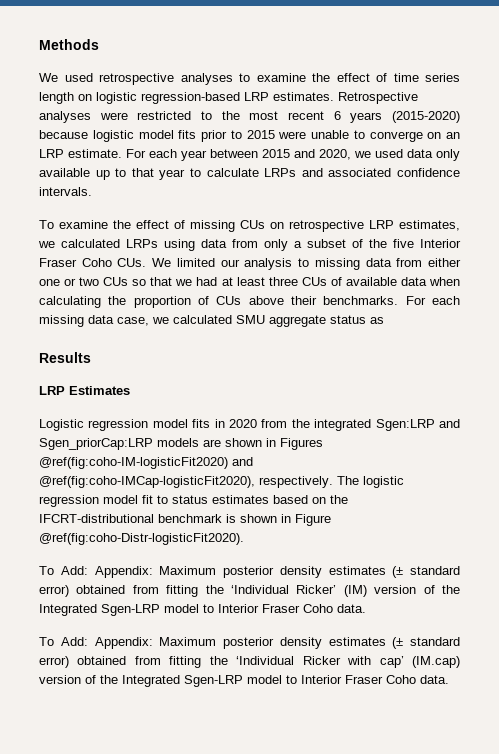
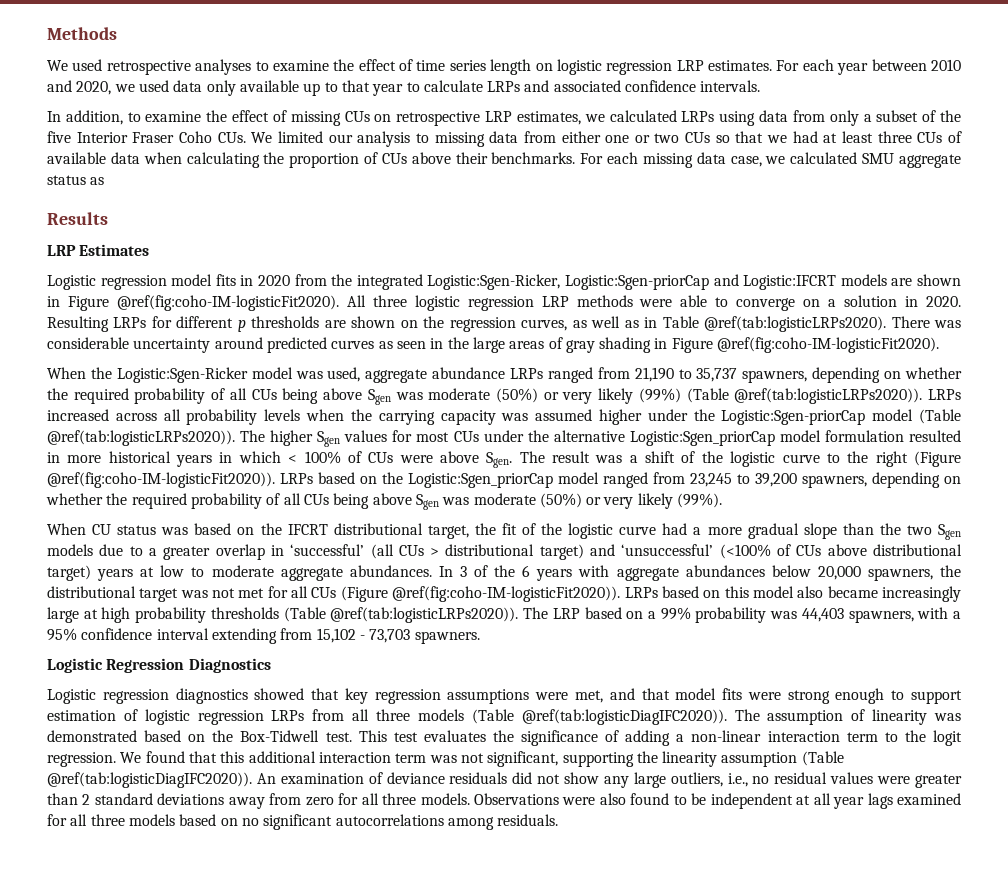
[141,92,240,104] regression-based -> [606,60,673,75] regression
[338,92,418,104] [39,111,461,123] [39,130,460,142] [39,149,122,158] Retrospective analyses were restricted to the most recent 6 years (2015-2020) because logistic model fits prior to 2015 were unable to converge on an LRP estimate. -> (773, 65) none
[262,149,290,158] 2015 -> [931,59,962,71] 2010
[39,220,54,229] To -> [47,110,141,125] In addition, to
[375,419,460,431] [39,438,323,450] [39,457,253,469] [39,476,404,488] [39,495,348,507] [39,514,331,526] [39,533,244,545] [39,566,460,578] [39,585,460,597] [39,604,366,616] [39,637,460,649] [39,656,461,668] [39,675,449,687] Sgen:LRP and Sgen_priorCap:LRP models are shown in Figures @ref(fig:coho-IM-logisticFit2020) and @ref(fig:coho-IMCap-logisticFit2020), respectively. The logistic regression model fit to status estimates based on the IFCRT-distributional benchmark is shown in Figure @ref(fig:coho-Distr-logisticFit2020). // To Add: Appendix: Maximum posterior density estimates (± standard error) obtained from fitting the ‘Individual Ricker’ (IM) version of the Integrated Sgen-LRP model to Interior Fraser Coho data. // To Add: Appendix: Maximum posterior density estimates (± standard error) obtained from fitting the ‘Individual Ricker with cap’ (IM.cap) version of the Integrated Sgen-LRP model to Interior Fraser Coho data. -> [427,274,962,290] [47,295,962,311] [47,316,962,332] [47,337,940,353] [47,367,962,383] [47,388,961,405] [47,409,961,425] [47,430,961,447] [47,451,962,468] [47,472,961,488] [46,493,723,510] [47,523,962,540] [47,544,962,560] [47,565,962,581] [47,586,962,602] [47,607,961,623] [47,628,480,644] [47,658,271,673] [47,688,963,704] [47,709,962,725] [47,730,963,746] [47,751,844,767] [47,772,962,788] [47,793,962,809] [47,814,559,830] Logistic:Sgen-Ricker, Logistic:Sgen-priorCap and Logistic:IFCRT models are shown in Figure @ref(fig:coho-IM-logisticFit2020). All three logistic regression LRP methods were able to converge on a solution in 2020. Resulting LRPs for different p thresholds are shown on the regression curves, as well as in Table @ref(tab:logisticLRPs2020). There was considerable uncertainty around predicted curves as seen in the large areas of gray shading in Figure @ref(fig:coho-IM-logisticFit2020). // When the Logistic:Sgen-Ricker model was used, aggregate abundance LRPs ranged from 21,190 to 35,737 spawners, depending on whether the required probability of all CUs being above Sgen was moderate (50%) or very likely (99%) (Table @ref(tab:logisticLRPs2020)). LRPs increased across all probability levels when the carrying capacity was assumed higher under the Logistic:Sgen-priorCap model (Table @ref(tab:logisticLRPs2020)). The higher Sgen values for most CUs under the alternative Logistic:Sgen_priorCap model formulation resulted in more historical years in which < 100% of CUs were above Sgen. The result was a shift of the logistic curve to the right (Figure @ref(fig:coho-IM-logisticFit2020)). LRPs based on the Logistic:Sgen_priorCap model ranged from 23,245 to 39,200 spawners, depending on whether the required probability of all CUs being above Sgen was moderate (50%) or very likely (99%). // When CU status was based on the IFCRT distributional target, the fit of the logistic curve had a more gradual slope than the two Sgen models due to a greater overlap in ‘successful’ (all CUs > distributional target) and ‘unsuccessful’ (<100% of CUs above distributional target) years at low to moderate aggregate abundances. In 3 of the 6 years with aggregate abundances below 20,000 spawners, the distributional target was not met for all CUs (Figure @ref(fig:coho-IM-logisticFit2020)). LRPs based on this model also became increasingly large at high probability thresholds (Table @ref(tab:logisticLRPs2020)). The LRP based on a 99% probability was 44,403 spawners, with a 95% confidence interval extending from 15,102 - 73,703 spawners. // Logistic Regression Diagnostics // Logistic regression diagnostics showed that key regression assumptions were met, and that model fits were strong enough to support estimation of logistic regression LRPs from all three models (Table @ref(tab:logisticDiagIFC2020)). The assumption of linearity was demonstrated based on the Box-Tidwell test. This test evaluates the significance of adding a non-linear interaction term to the logit regression. We found that this additional interaction term was not significant, supporting the linearity assumption (Table @ref(tab:logisticDiagIFC2020)). An examination of deviance residuals did not show any large outliers, i.e., no residual values were greater than 2 standard deviations away from zero for all three models. Observations were also found to be independent at all year lags examined for all three models based on no significant autocorrelations among residuals.

